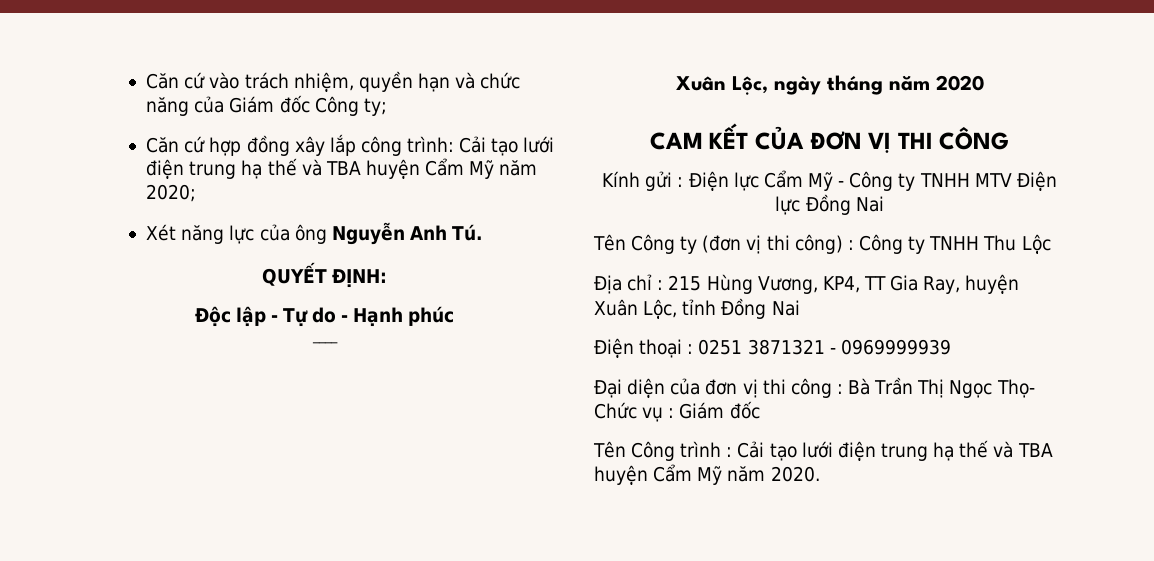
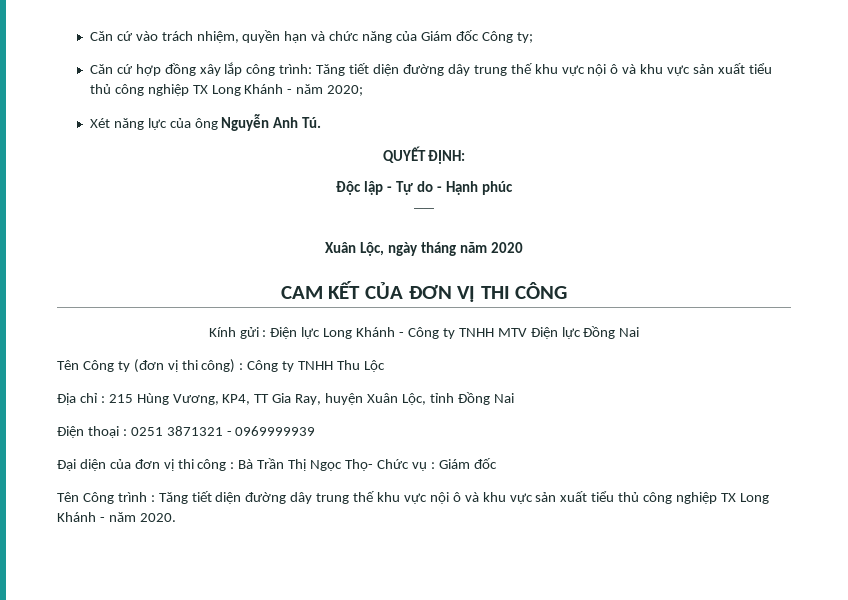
[459,136,555,156] [146,158,495,179] Cải tạo lưới điện trung hạ thế và TBA huyện Cẩm Mỹ -> [316,63,772,76] [89,84,293,96] Tăng tiết diện đường dây trung thế khu vực nội ô và khu vực sản xuất tiểu thủ công nghiệp TX Long Khánh -
[763,170,833,191] Cẩm Mỹ -> [323,327,396,339] Long Khánh
[737,440,1053,461] [594,464,723,485] Cải tạo lưới điện trung hạ thế và TBA huyện Cẩm Mỹ -> [158,491,769,504] [57,512,105,522] Tăng tiết diện đường dây trung thế khu vực nội ô và khu vực sản xuất tiểu thủ công nghiệp TX Long Khánh -

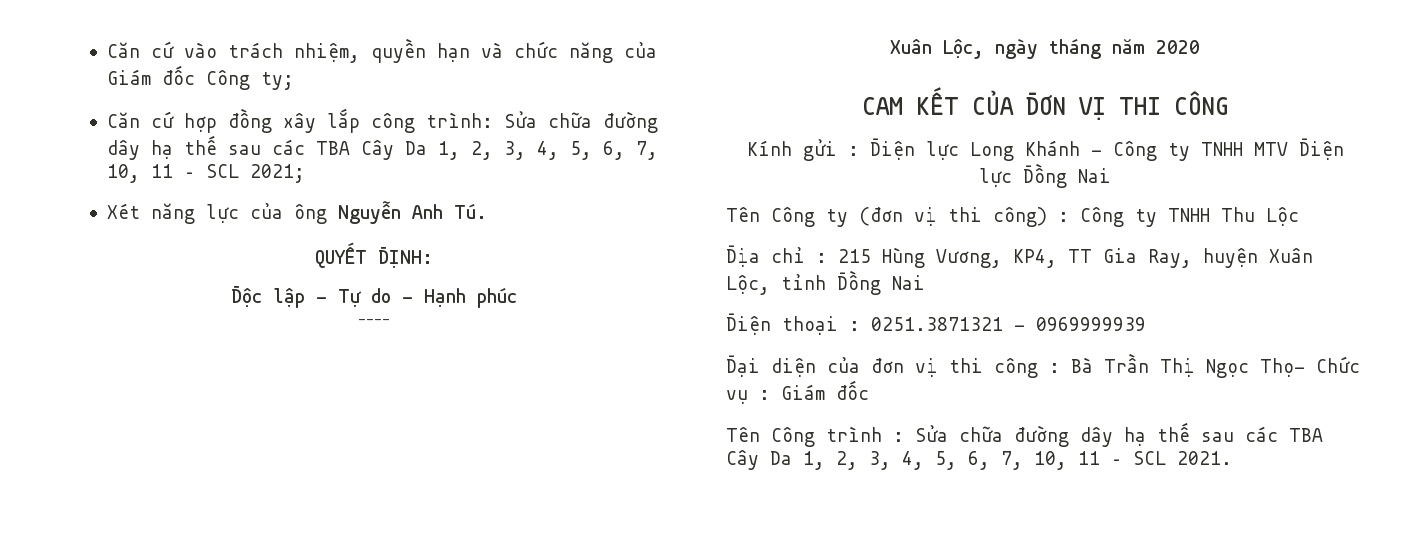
[316,63,772,76] [89,84,364,96] Tăng tiết diện đường dây trung thế khu vực nội ô và khu vực sản xuất tiểu thủ công nghiệp TX Long Khánh - năm 2020; -> [504,111,659,133] [107,135,659,160] [107,164,306,183] Sửa chữa đường dây hạ thế sau các TBA Cây Da 1, 2, 3, 4, 5, 6, 7, 10, 11 – SCL 2021;
[130,426,223,436] 0251 3871321 -> [871,317,1003,331] 0251.3871321
[158,491,769,504] [57,512,176,522] Tăng tiết diện đường dây trung thế khu vực nội ô và khu vực sản xuất tiểu thủ công nghiệp TX Long Khánh - năm 2020. -> [915,422,1323,447] [726,450,1232,470] Sửa chữa đường dây hạ thế sau các TBA Cây Da 1, 2, 3, 4, 5, 6, 7, 10, 11 – SCL 2021.

